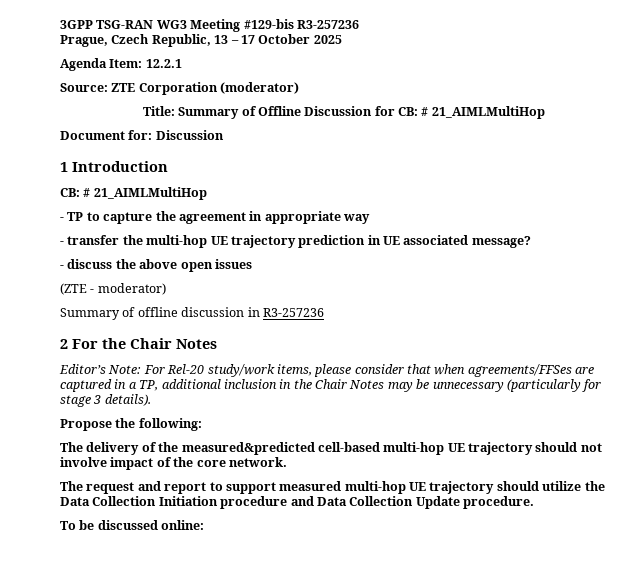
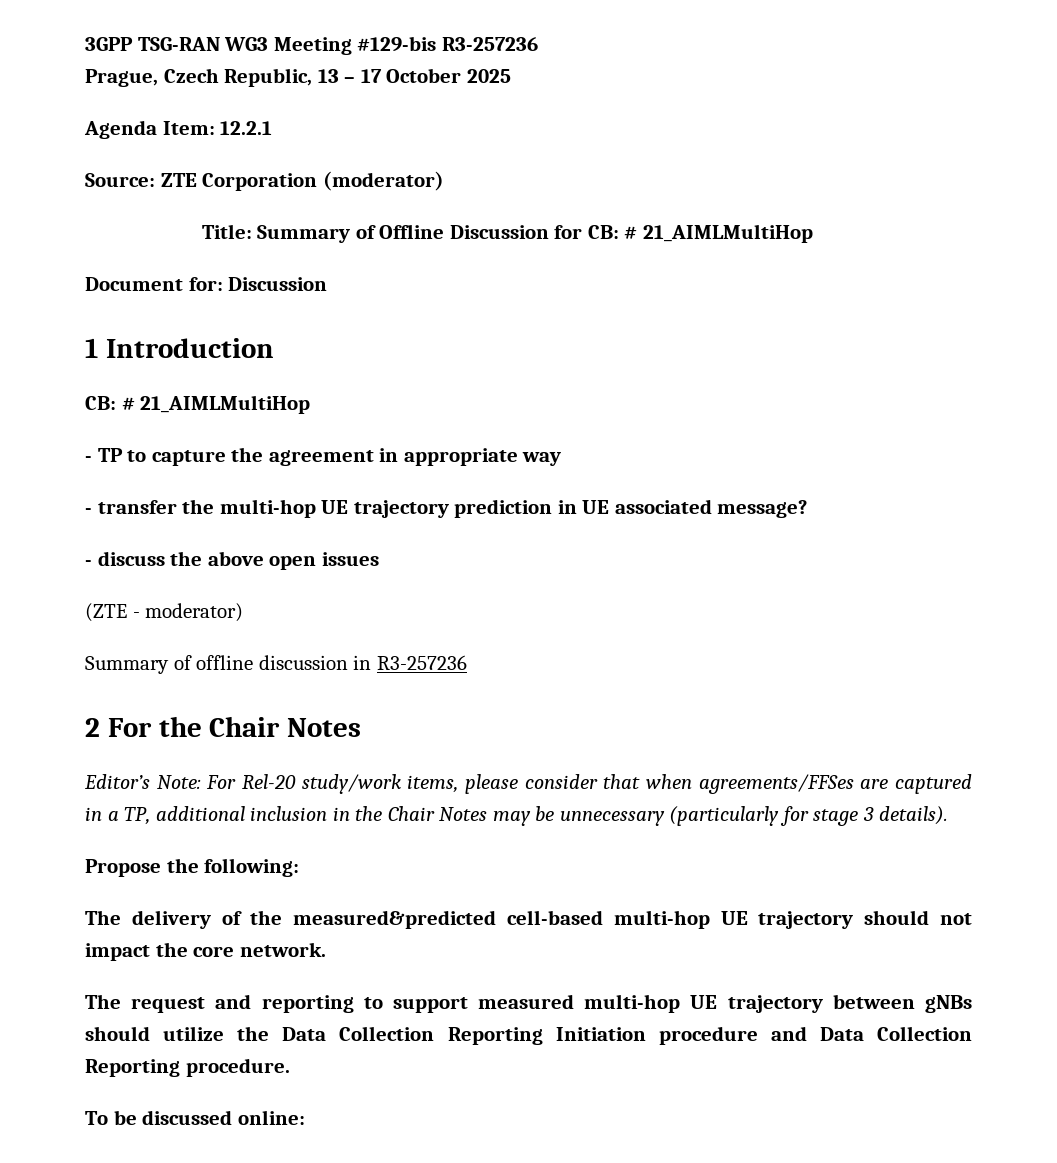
[60,457,172,470] involve impact of -> [85,943,150,961] impact
[164,482,207,494] report -> [261,995,354,1013] reporting
(495, 487) none -> [832,994,972,1013] between gNBs
(157, 501) none -> [447,1027,543,1045] Reporting
[415,496,460,509] Update -> [85,1059,180,1077] Reporting

